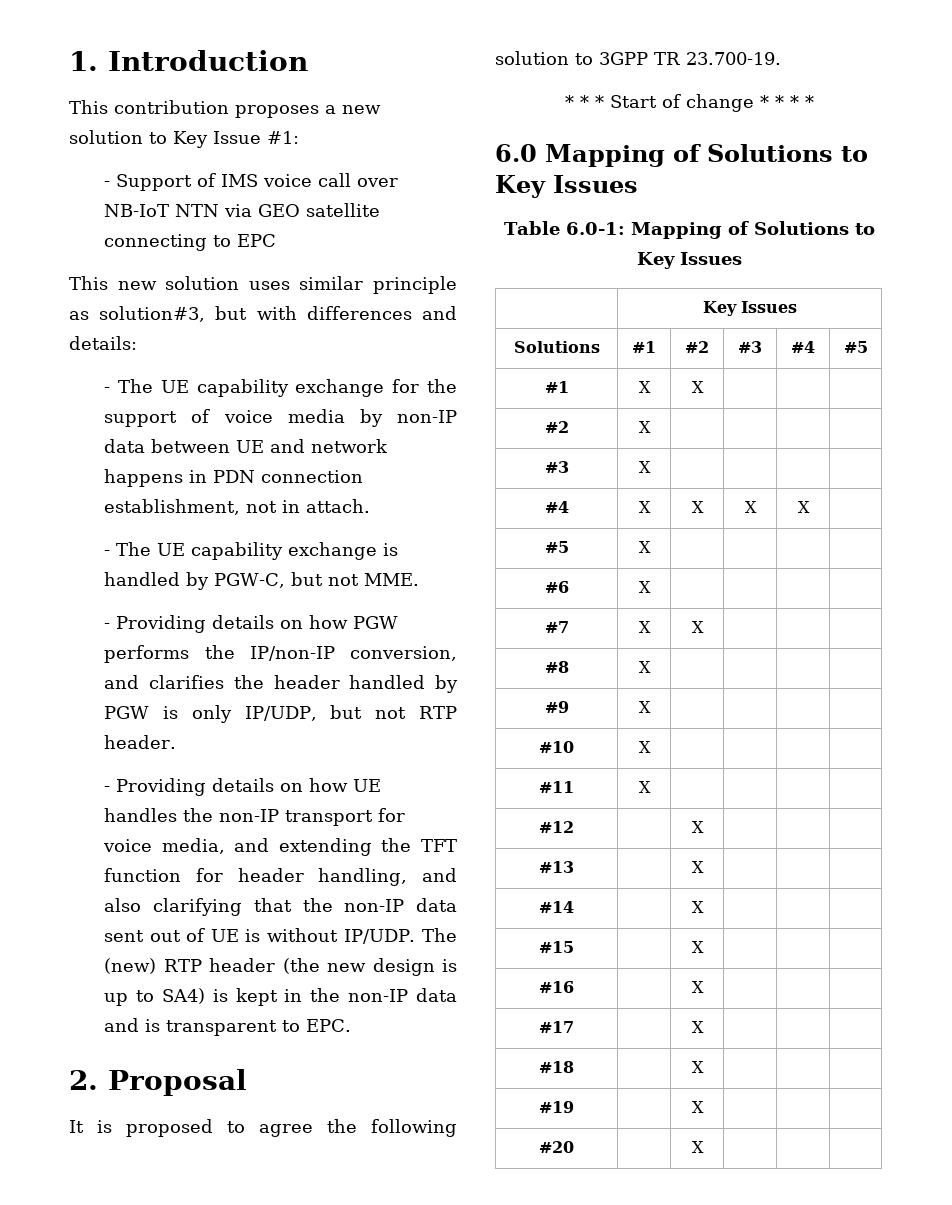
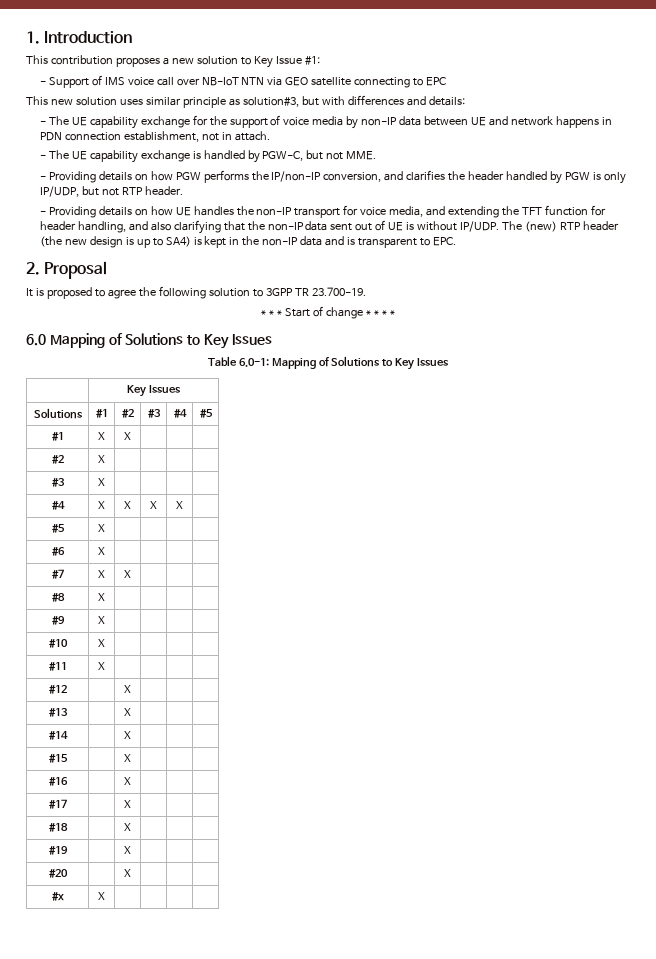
(704, 1147) none -> [51,892,64,901] [98,892,105,900] // #x | X | | | |

